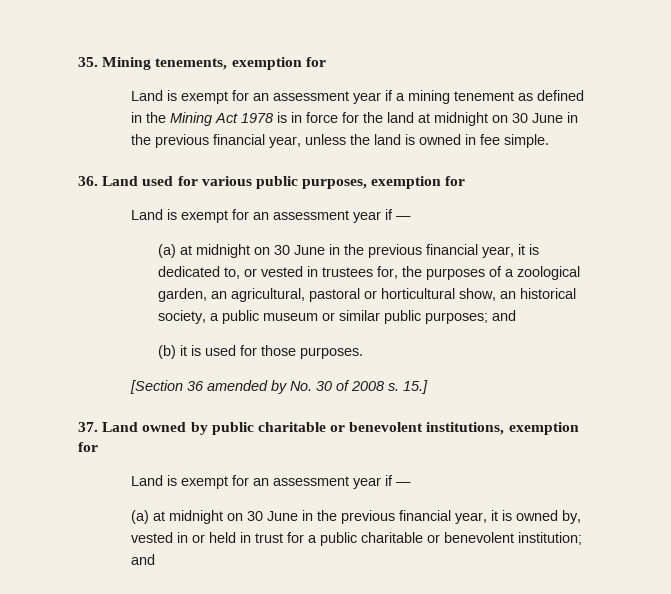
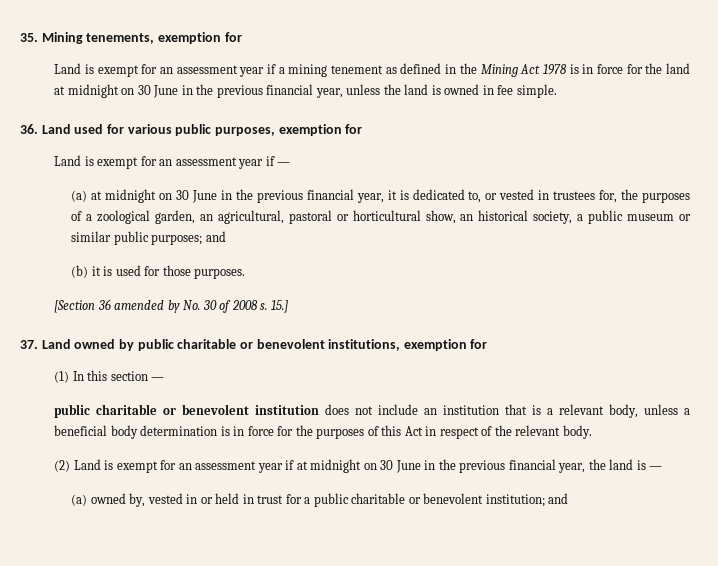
[131,475,412,489] [131,510,150,524] Land is exempt for an assessment year if — // (a) -> [54,370,165,383] [54,404,690,418] [54,425,592,439] [54,459,295,473] (1) In this section — // public charitable or benevolent institution does not include an institution that is a relevant body, unless a beneficial body determination is in force for the purposes of this Act in respect of the relevant body. // (2) Land is exempt for an assessment year if
[491,510,513,521] it is -> [588,459,663,470] [71,494,88,506] the land is — // (a)

